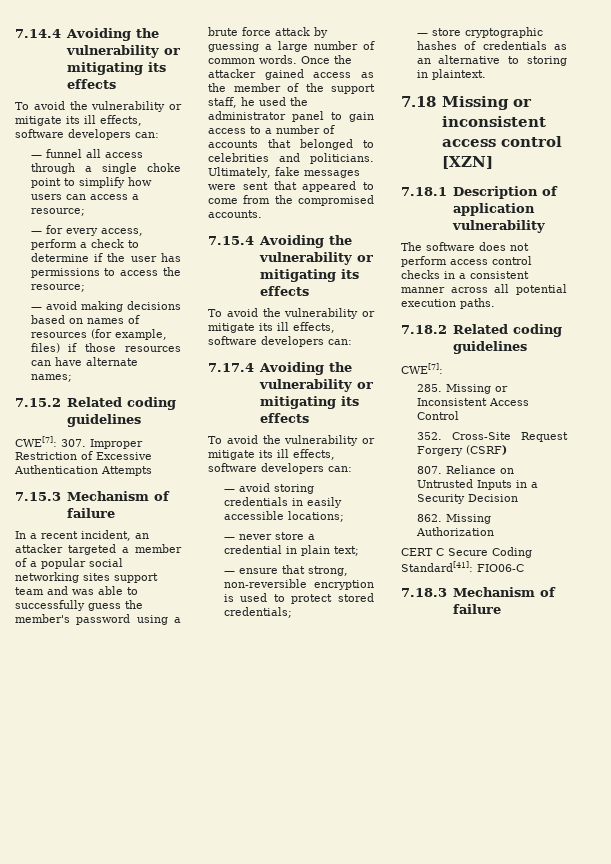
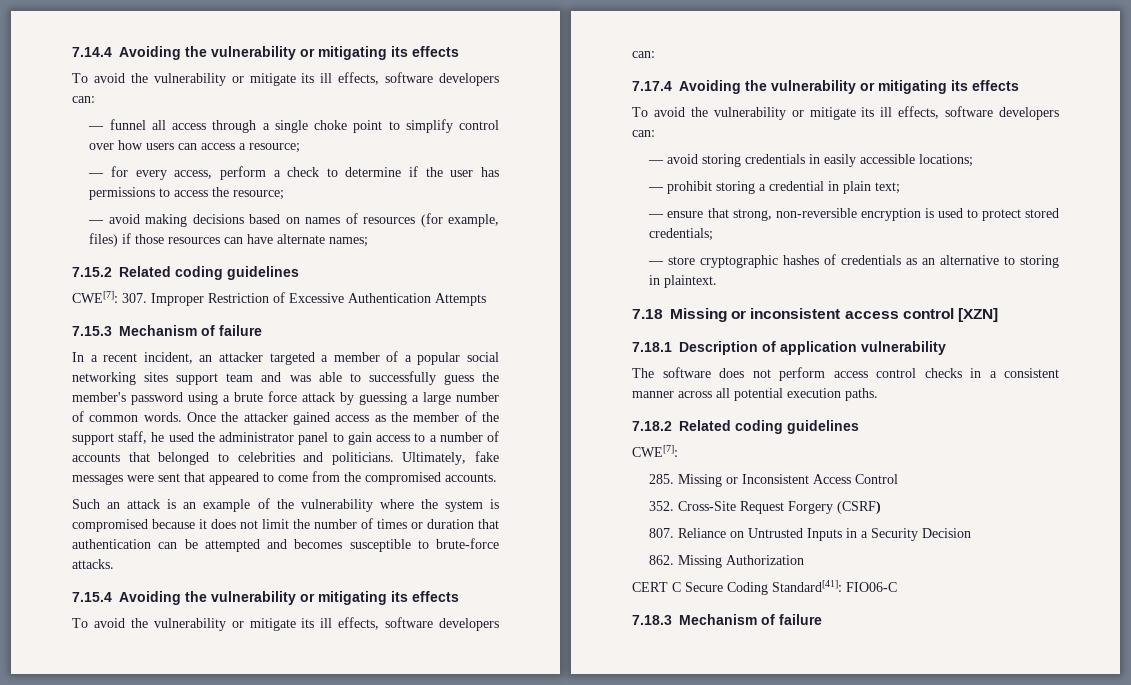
(125, 182) none -> [459,120,499,130] [89,143,115,150] control over
(262, 214) none -> [72,498,499,512] [72,518,499,532] [72,538,499,552] [72,559,114,569] // Such an attack is an example of the vulnerability where the system is compromised because it does not limit the number of times or duration that authentication can be attempted and becomes susceptible to brute-force attacks.
[238,532,304,540] never store -> [667,181,756,194] prohibit storing

